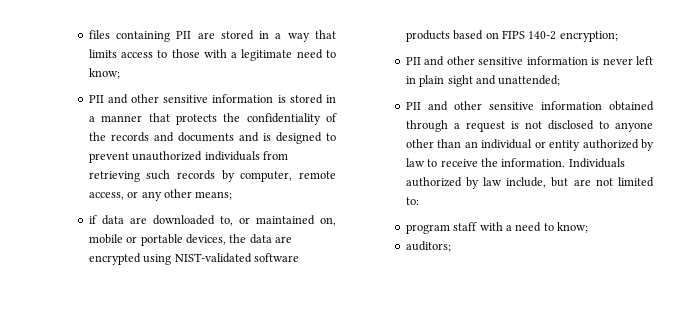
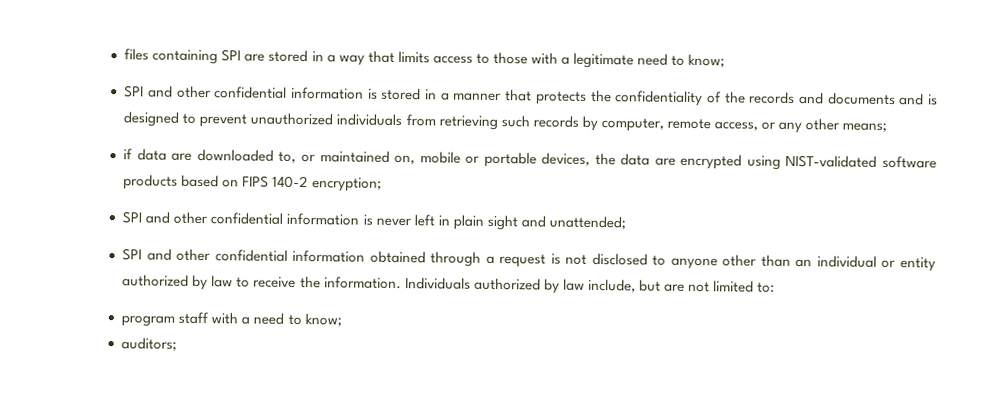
[176,31,192,39] PII -> [221,49,242,62] SPI
[88,94,209,104] PII and other sensitive -> [124,85,288,99] SPI and other confidential
[405,56,524,66] PII and other sensitive -> [122,211,284,225] SPI and other confidential
[405,101,534,111] PII and other sensitive -> [122,248,288,262] SPI and other confidential

